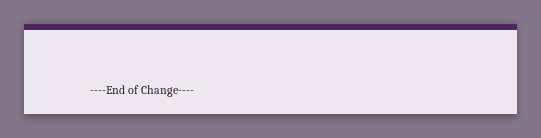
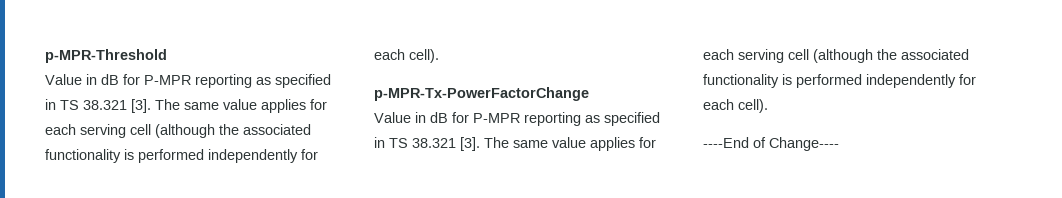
(90, 89) none -> [45,49,167,63] [45,74,331,88] [45,99,327,113] [45,124,311,138] [45,149,318,163] [374,49,439,63] [374,87,589,101] [374,112,660,126] [374,137,656,151] [703,49,969,63] [703,74,976,88] [703,99,768,113] p-MPR-Threshold // Value in dB for P-MPR reporting as specified in TS 38.321 [3]. The same value applies for each serving cell (although the associated functionality is performed independently for each cell). // p-MPR-Tx-PowerFactorChange // Value in dB for P-MPR reporting as specified in TS 38.321 [3]. The same value applies for each serving cell (although the associated functionality is performed independently for each cell). //

